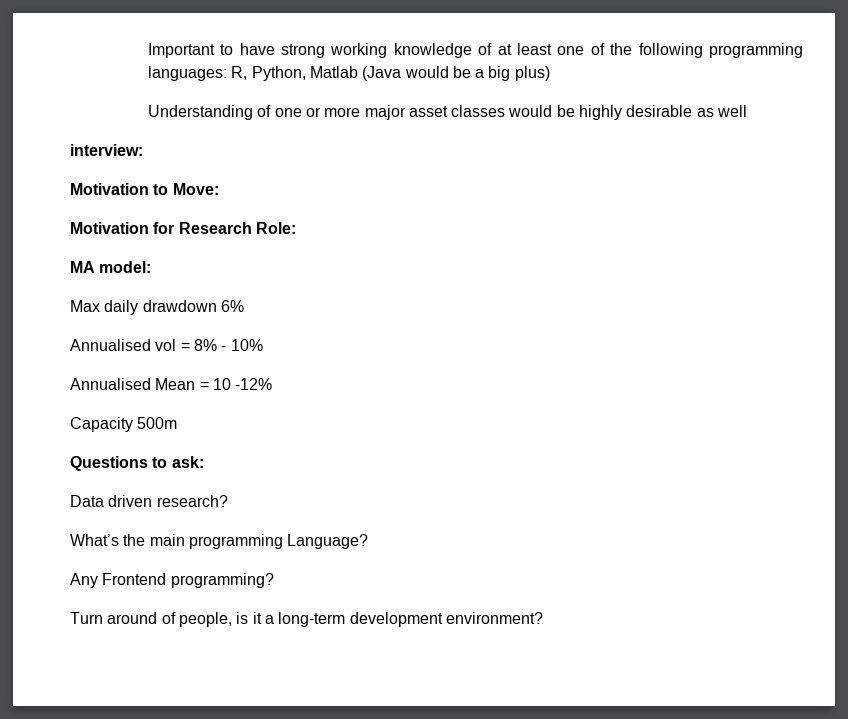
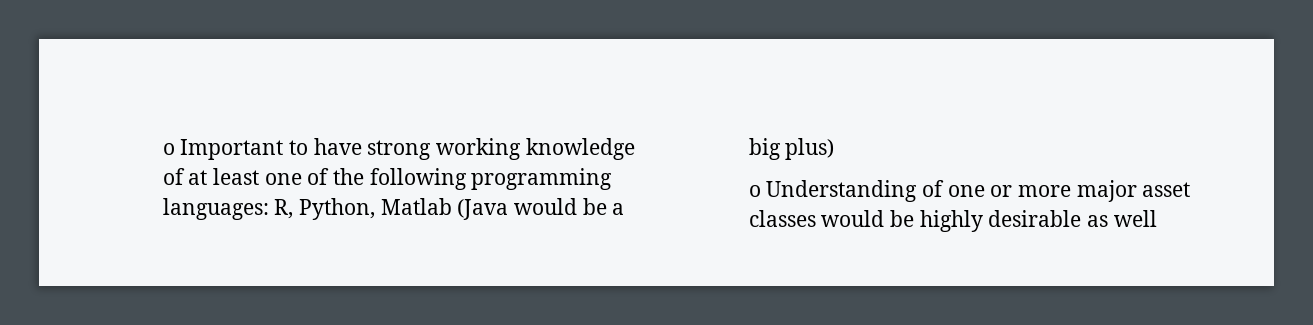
(147, 50) none -> [162,143,175,155] o
(550, 73) none -> [748,185,761,197] o
[70,144,143,156] [70,183,219,195] [70,222,296,234] [70,261,152,273] [70,300,244,315] [70,339,263,351] [70,378,273,390] [70,417,178,432] [70,456,204,471] [70,495,228,507] [70,534,369,549] [70,573,274,588] [70,612,543,627] // interview: // Motivation to Move: // Motivation for Research Role: // MA model: // Max daily drawdown 6% // Annualised vol = 8% - 10% // Annualised Mean = 10 -12% // Capacity 500m // Questions to ask: // Data driven research? // What’s the main programming Language? // Any Frontend programming? // Turn around of people, is it a long-term development environment? -> (1157, 218) none

